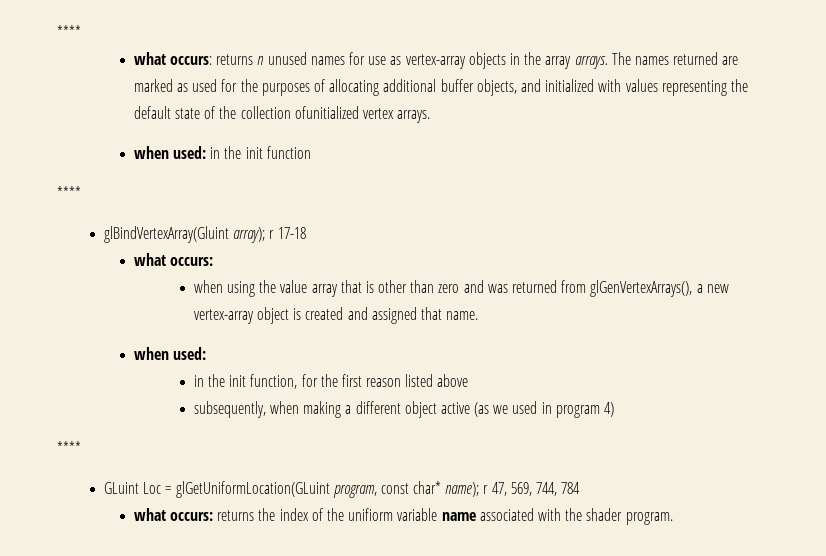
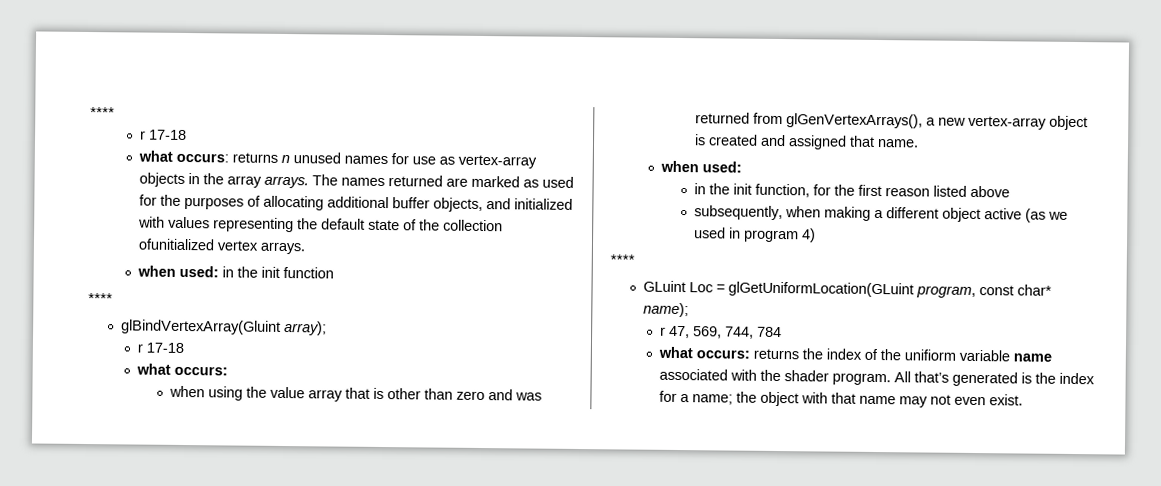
[57,25,81,38] **** -> [90,107,115,118] [139,129,187,141] **** // r 17-18
(266, 235) none -> (327, 328) //
(480, 489) none -> (689, 310) //
(673, 518) none -> [893,371,1095,387] [658,390,1023,408] All that’s generated is the index for a name; the object with that name may not even exist.

